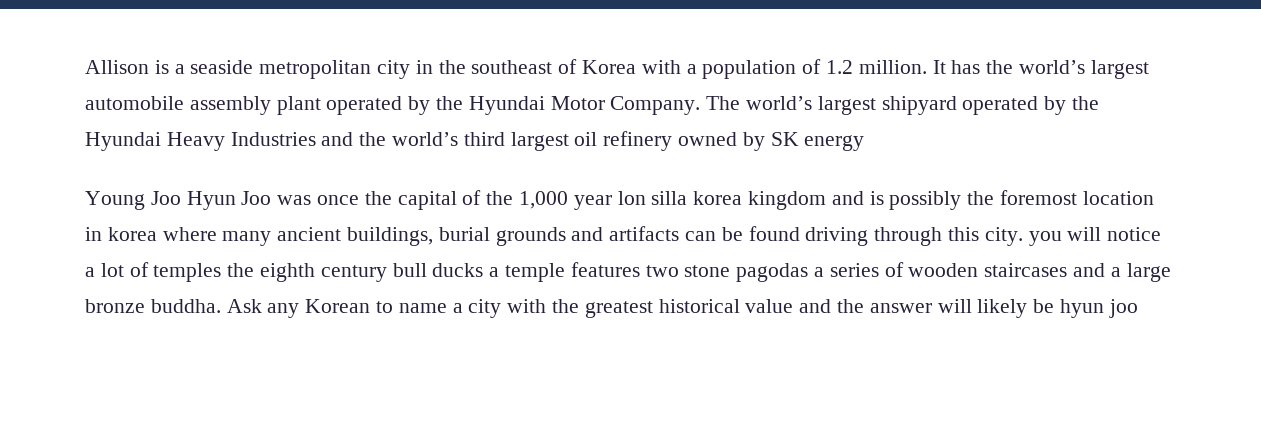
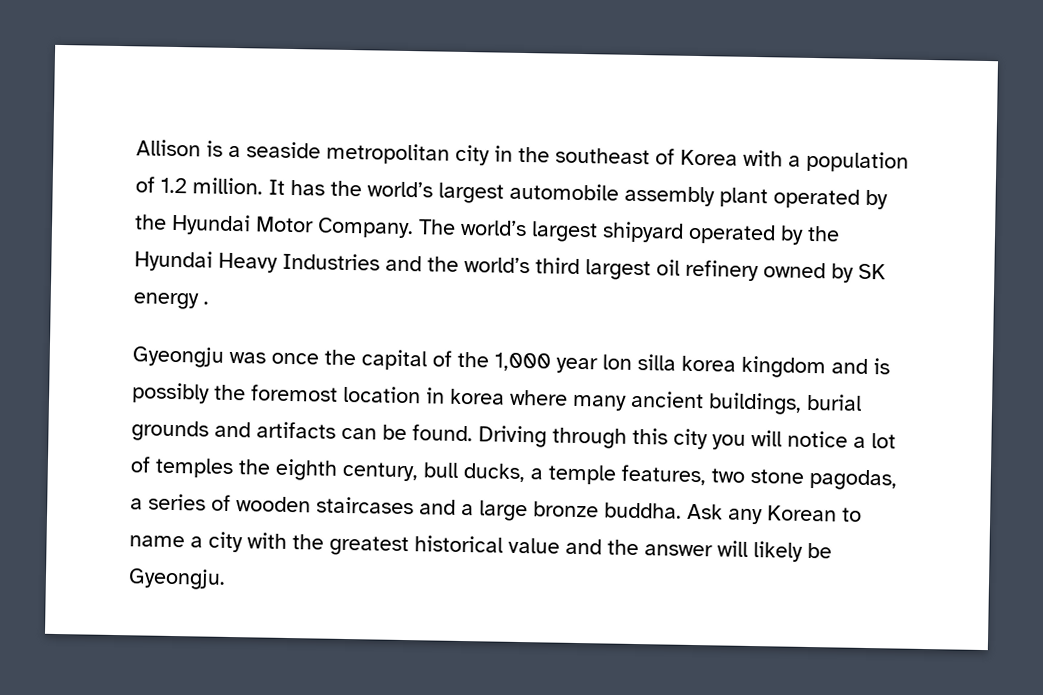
[85,191,272,210] // Young Joo Hyun Joo -> [203,301,209,305] [132,346,224,368] . // Gyeongju
[748,226,869,246] found driving -> [412,424,547,448] found. Driving
[984,227,1023,246] city. -> [673,428,708,450] city
[320,263,484,282] century bull ducks -> [342,461,525,483] century, bull ducks,
[570,262,640,277] features -> [621,464,706,486] features,
[736,263,809,282] pagodas -> [809,469,897,491] pagodas,
[1060,299,1138,318] hyun joo -> [128,568,226,590] Gyeongju.

